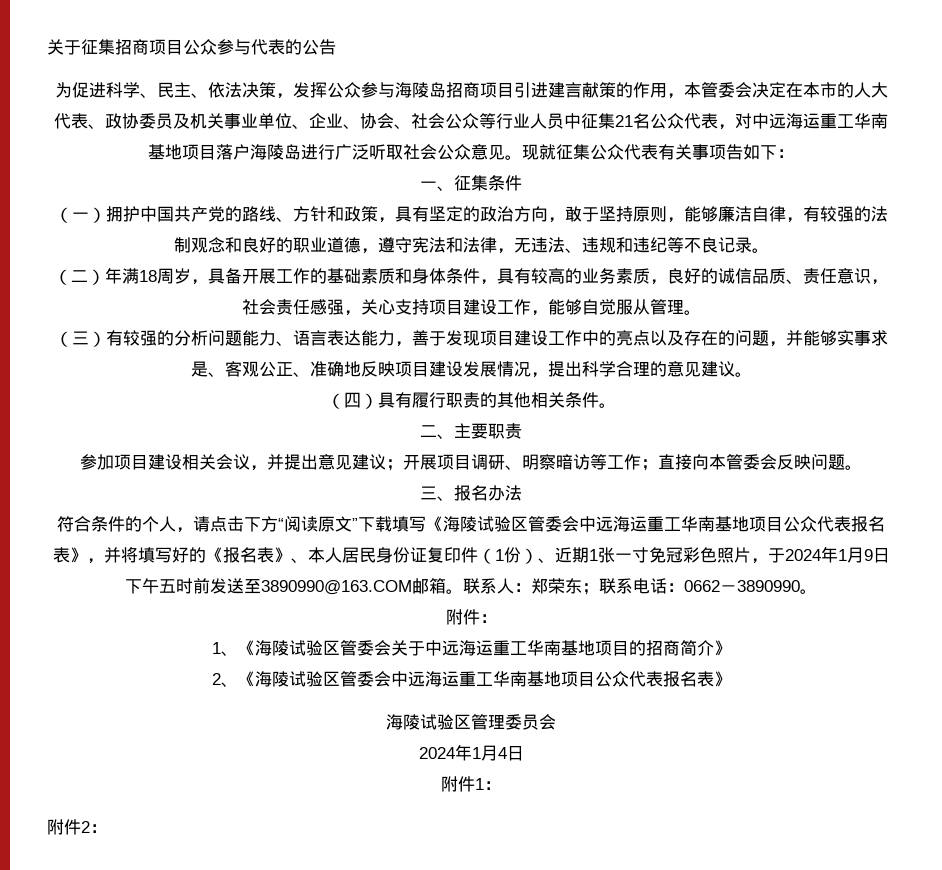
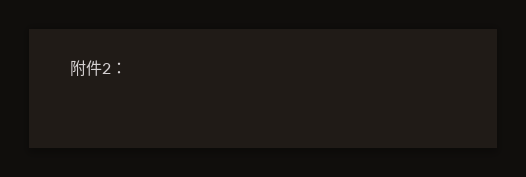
[47,39,336,55] [54,82,888,99] [54,113,888,130] [148,144,794,160] [420,175,522,191] [54,206,888,223] [173,237,769,254] [54,267,888,285] [241,299,701,316] [54,330,888,347] [190,361,752,378] [326,392,616,409] [420,423,522,439] [80,454,862,471] [420,485,522,501] [57,516,885,533] [52,546,890,564] [125,578,817,595] [445,609,497,625] [211,640,731,656] [211,671,731,687] [386,714,556,730] [418,744,524,761] [441,776,501,792] 关于征集招商项目公众参与代表的公告 // 为促进科学、民主、依法决策，发挥公众参与海陵岛招商项目引进建言献策的作用，本管委会决定在本市的人大代表、政协委员及机关事业单位、企业、协会、社会公众等行业人员中征集21名公众代表，对中远海运重工华南基地项目落户海陵岛进行广泛听取社会公众意见。现就征集公众代表有关事项告如下： // 一、征集条件 // （一）拥护中国共产党的路线、方针和政策，具有坚定的政治方向，敢于坚持原则，能够廉洁自律，有较强的法制观念和良好的职业道德，遵守宪法和法律，无违法、违规和违纪等不良记录。 // （二）年满18周岁，具备开展工作的基础素质和身体条件，具有较高的业务素质，良好的诚信品质、责任意识，社会责任感强，关心支持项目建设工作，能够自觉服从管理。 // （三）有较强的分析问题能力、语言表达能力，善于发现项目建设工作中的亮点以及存在的问题，并能够实事求是、客观公正、准确地反映项目建设发展情况，提出科学合理的意见建议。 // （四）具有履行职责的其他相关条件。 // 二、主要职责 // 参加项目建设相关会议，并提出意见建议；开展项目调研、明察暗访等工作；直接向本管委会反映问题。 // 三、报名办法 // 符合条件的个人，请点击下方“阅读原文”下载填写《海陵试验区管委会中远海运重工华南基地项目公众代表报名表》，并将填写好的《报名表》、本人居民身份证复印件（1份）、近期1张一寸免冠彩色照片，于2024年1月9日下午五时前发送至3890990@163.COM邮箱。联系人：郑荣东；联系电话：0662－3890990。 // 附件： // 1、《海陵试验区管委会关于中远海运重工华南基地项目的招商简介》 // 2、《海陵试验区管委会中远海运重工华南基地项目公众代表报名表》 // 海陵试验区管理委员会 // 2024年1月4日 // 附件1： // -> (70, 68) none

